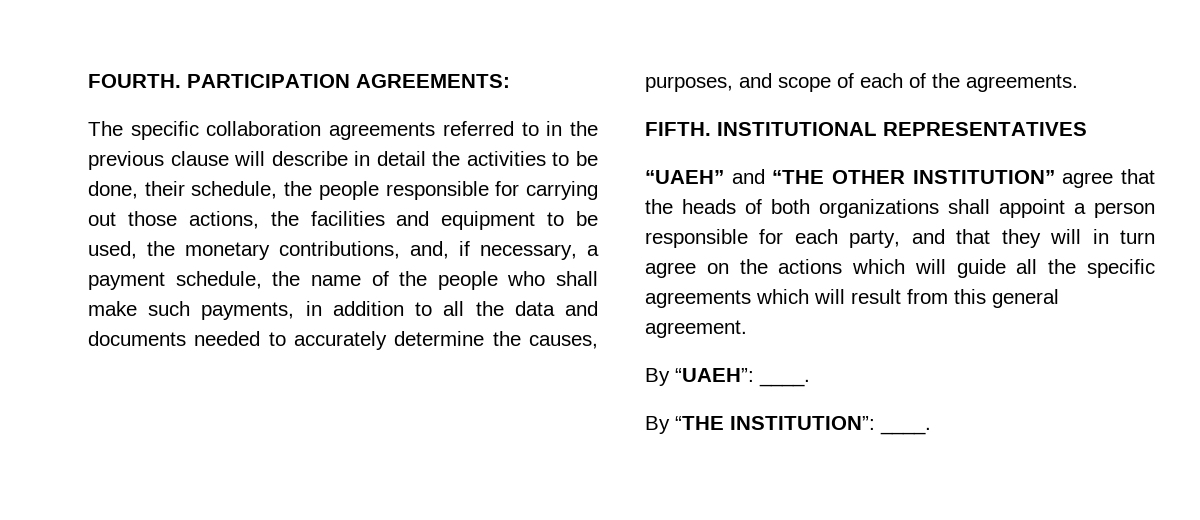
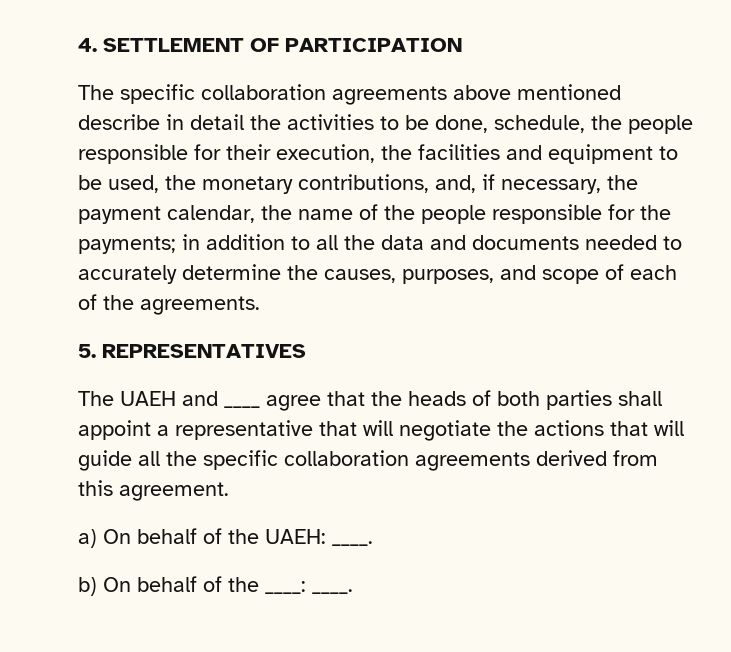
[88,74,181,88] FOURTH. -> [78,38,279,52] 4. SETTLEMENT OF
[356,74,510,88] AGREEMENTS: -> (462, 45) none
[442,121,598,136] [88,151,266,170] referred to in the previous clause will -> [453,84,621,100] above mentioned
[144,181,185,196] their -> (488, 124) none
[526,181,598,200] [88,211,259,229] carrying out those actions, -> [226,144,375,163] their execution,
[587,245,599,256] [88,271,262,290] a payment schedule, -> [607,175,638,190] [78,205,255,224] the payment calendar,
[507,271,598,286] [88,301,295,320] who shall make such payments, -> [492,204,671,224] [78,236,176,254] responsible for the payments;
[645,122,877,136] FIFTH. INSTITUTIONAL -> [78,344,96,358] 5.
[645,169,1055,184] “UAEH” and “THE OTHER INSTITUTION” -> [78,391,218,406] [224,406,260,408] The UAEH and ____
[819,199,939,218] organizations -> [546,390,612,410] parties
[1094,202,1155,218] [645,229,1155,248] [645,262,729,278] person responsible for each party, and that they will in turn agree on -> [175,420,491,441] representative that will negotiate
[852,259,906,274] which -> [610,421,648,436] that
[645,289,901,308] agreements which will result -> [284,450,607,471] collaboration agreements derived
[992,289,1059,308] general -> (113, 488) none
[645,368,810,387] [645,416,875,434] By “UAEH”: ____. // By “THE INSTITUTION”: -> [78,528,373,548] [78,576,306,596] a) On behalf of the UAEH: ____. // b) On behalf of the ____:

